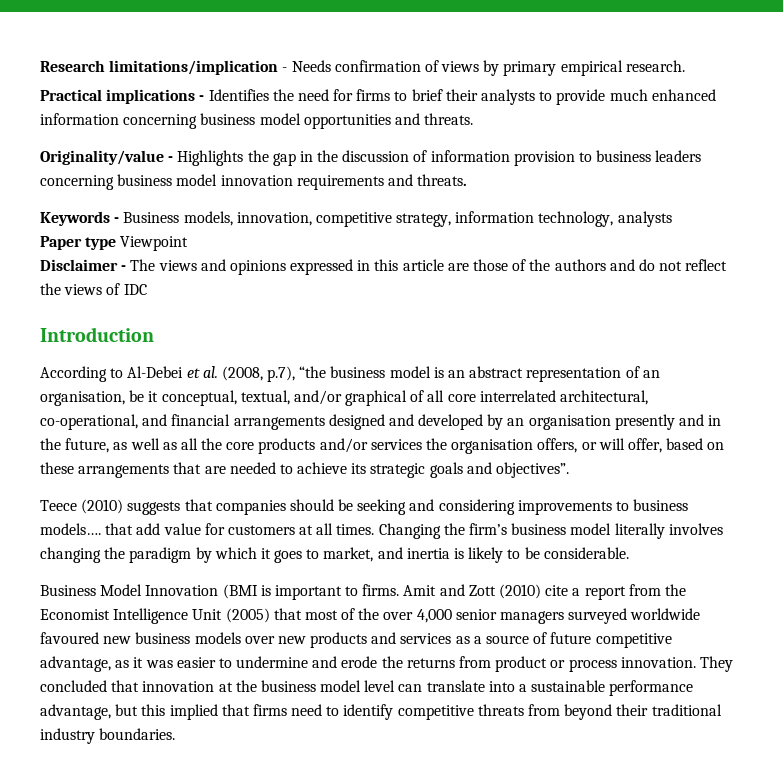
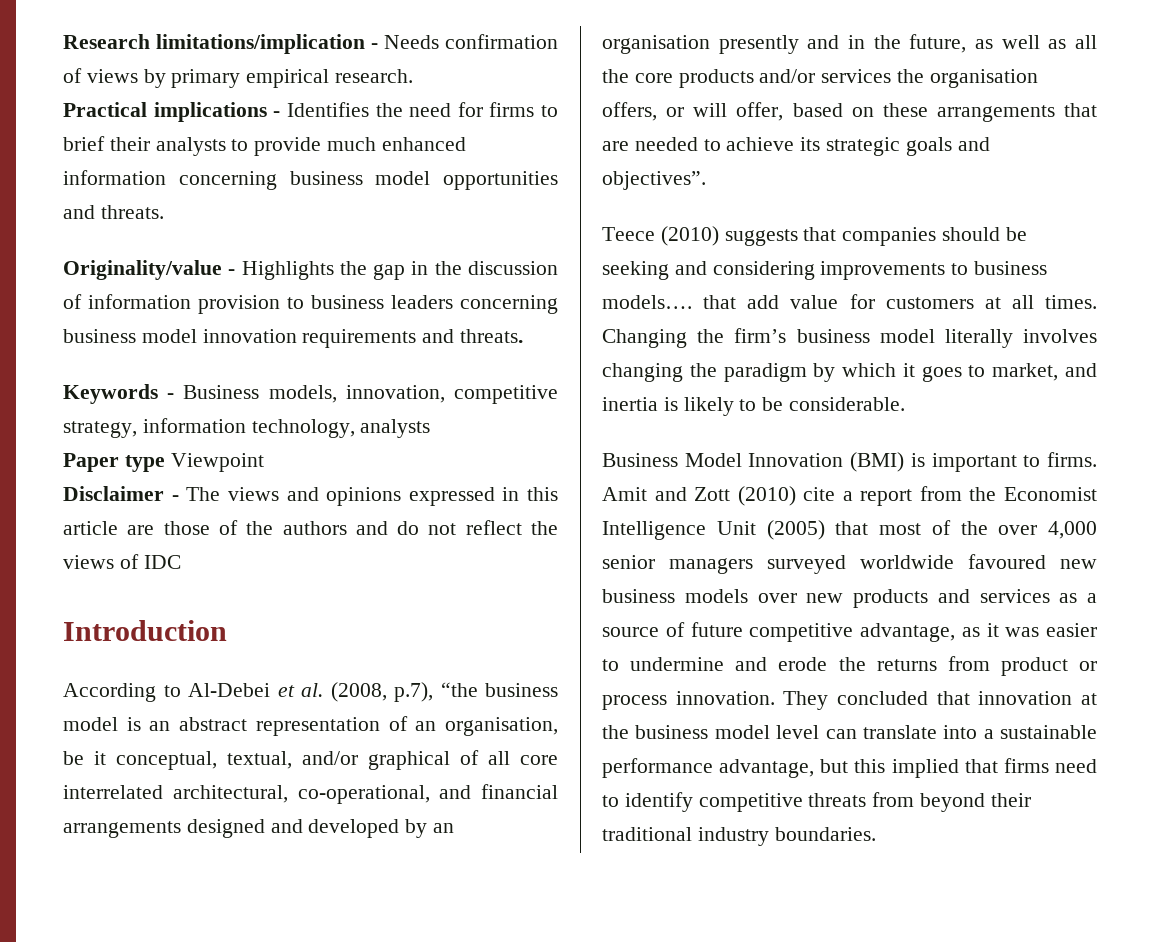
[222,584,258,599] (BMI -> [850,452,905,472] (BMI)

